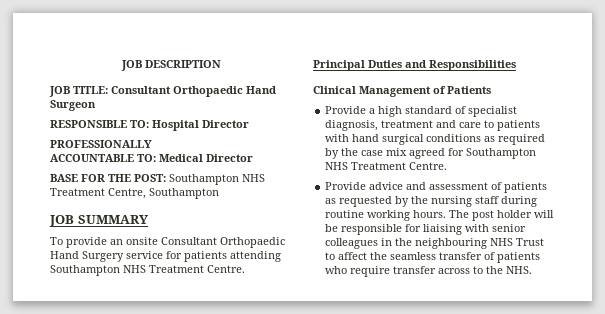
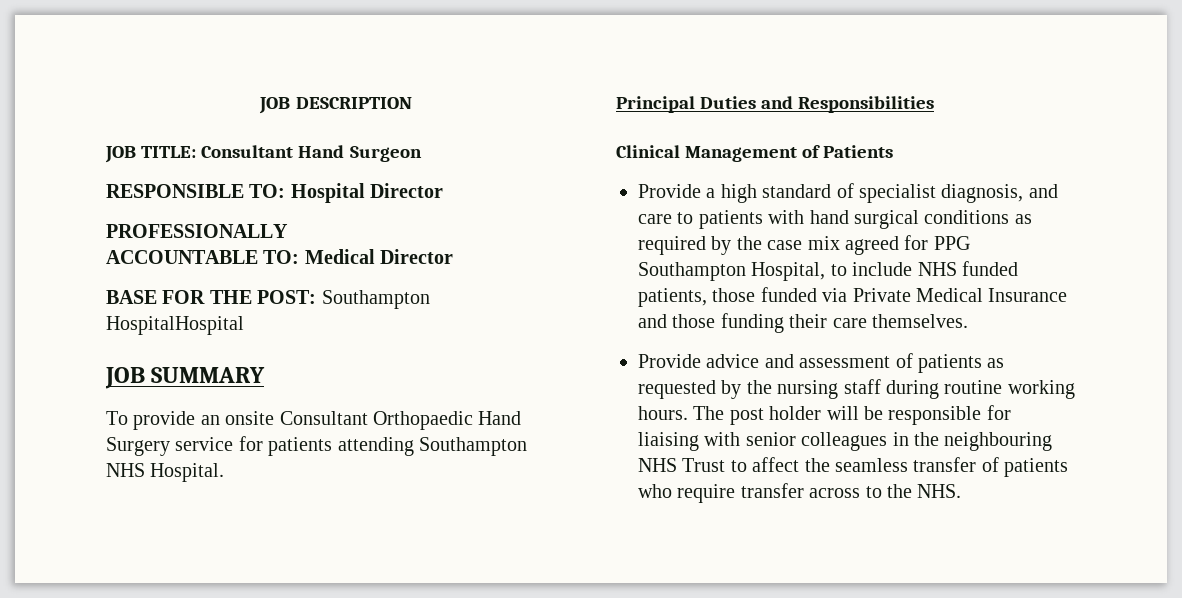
[173,86,243,97] Orthopaedic -> (294, 151) none
[242,174,265,182] [50,188,219,199] NHS Treatment Centre, Southampton -> [106,316,244,335] HospitalHospital
[149,265,245,273] Treatment Centre. -> [150,463,225,482] Hospital.
[381,120,434,128] treatment -> (1024, 193) none
[466,148,537,159] [325,162,448,170] Southampton NHS Treatment Centre. -> [933,236,970,250] [638,261,1018,281] [638,287,1068,307] [638,313,968,333] PPG Southampton Hospital, to include NHS funded patients, those funded via Private Medical Insurance and those funding their care themselves.

